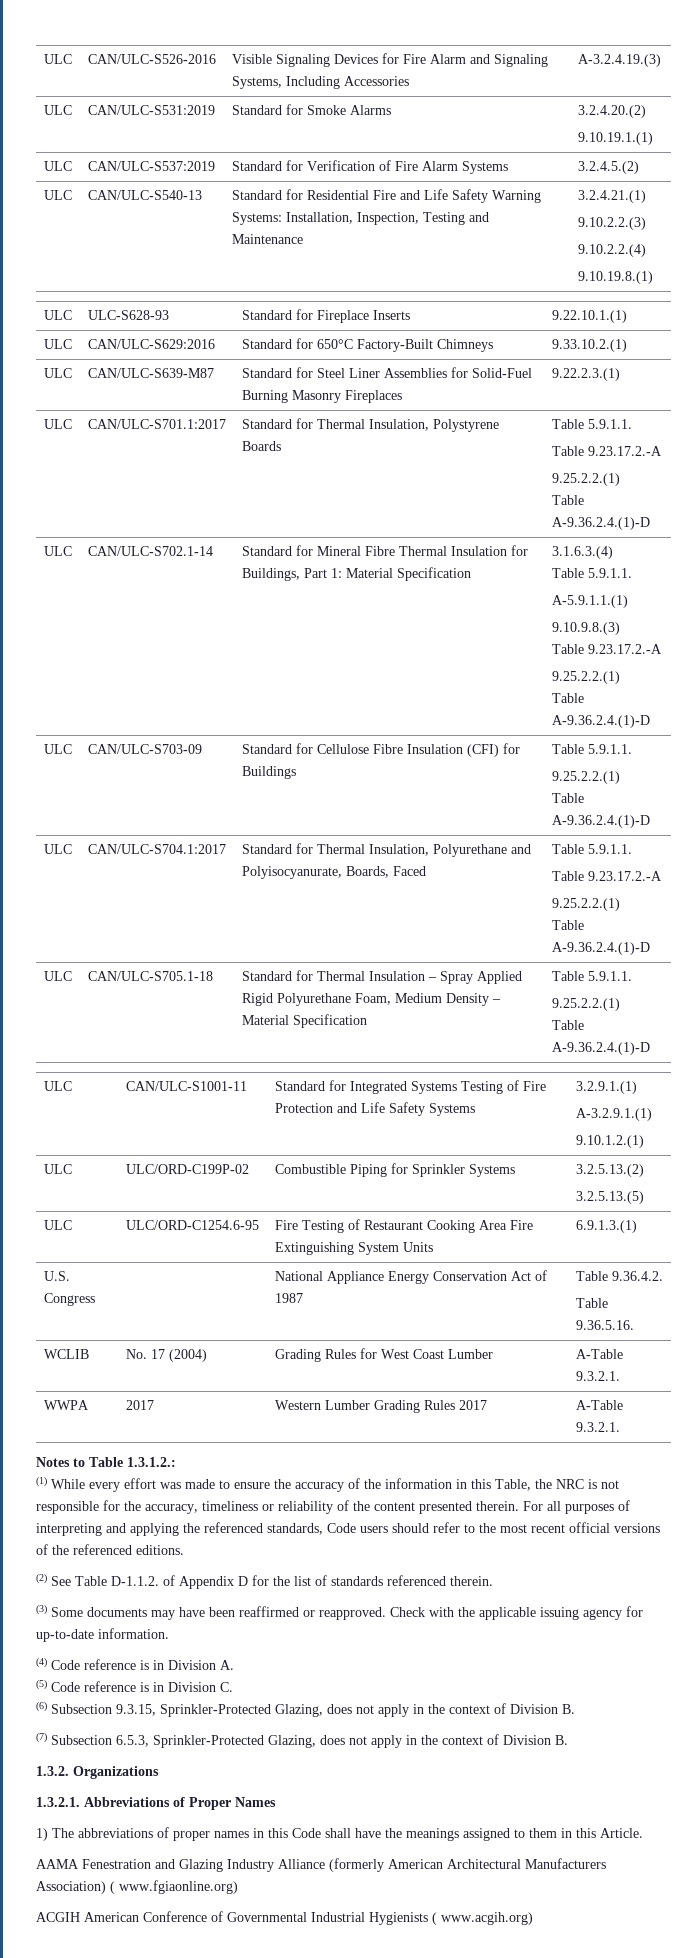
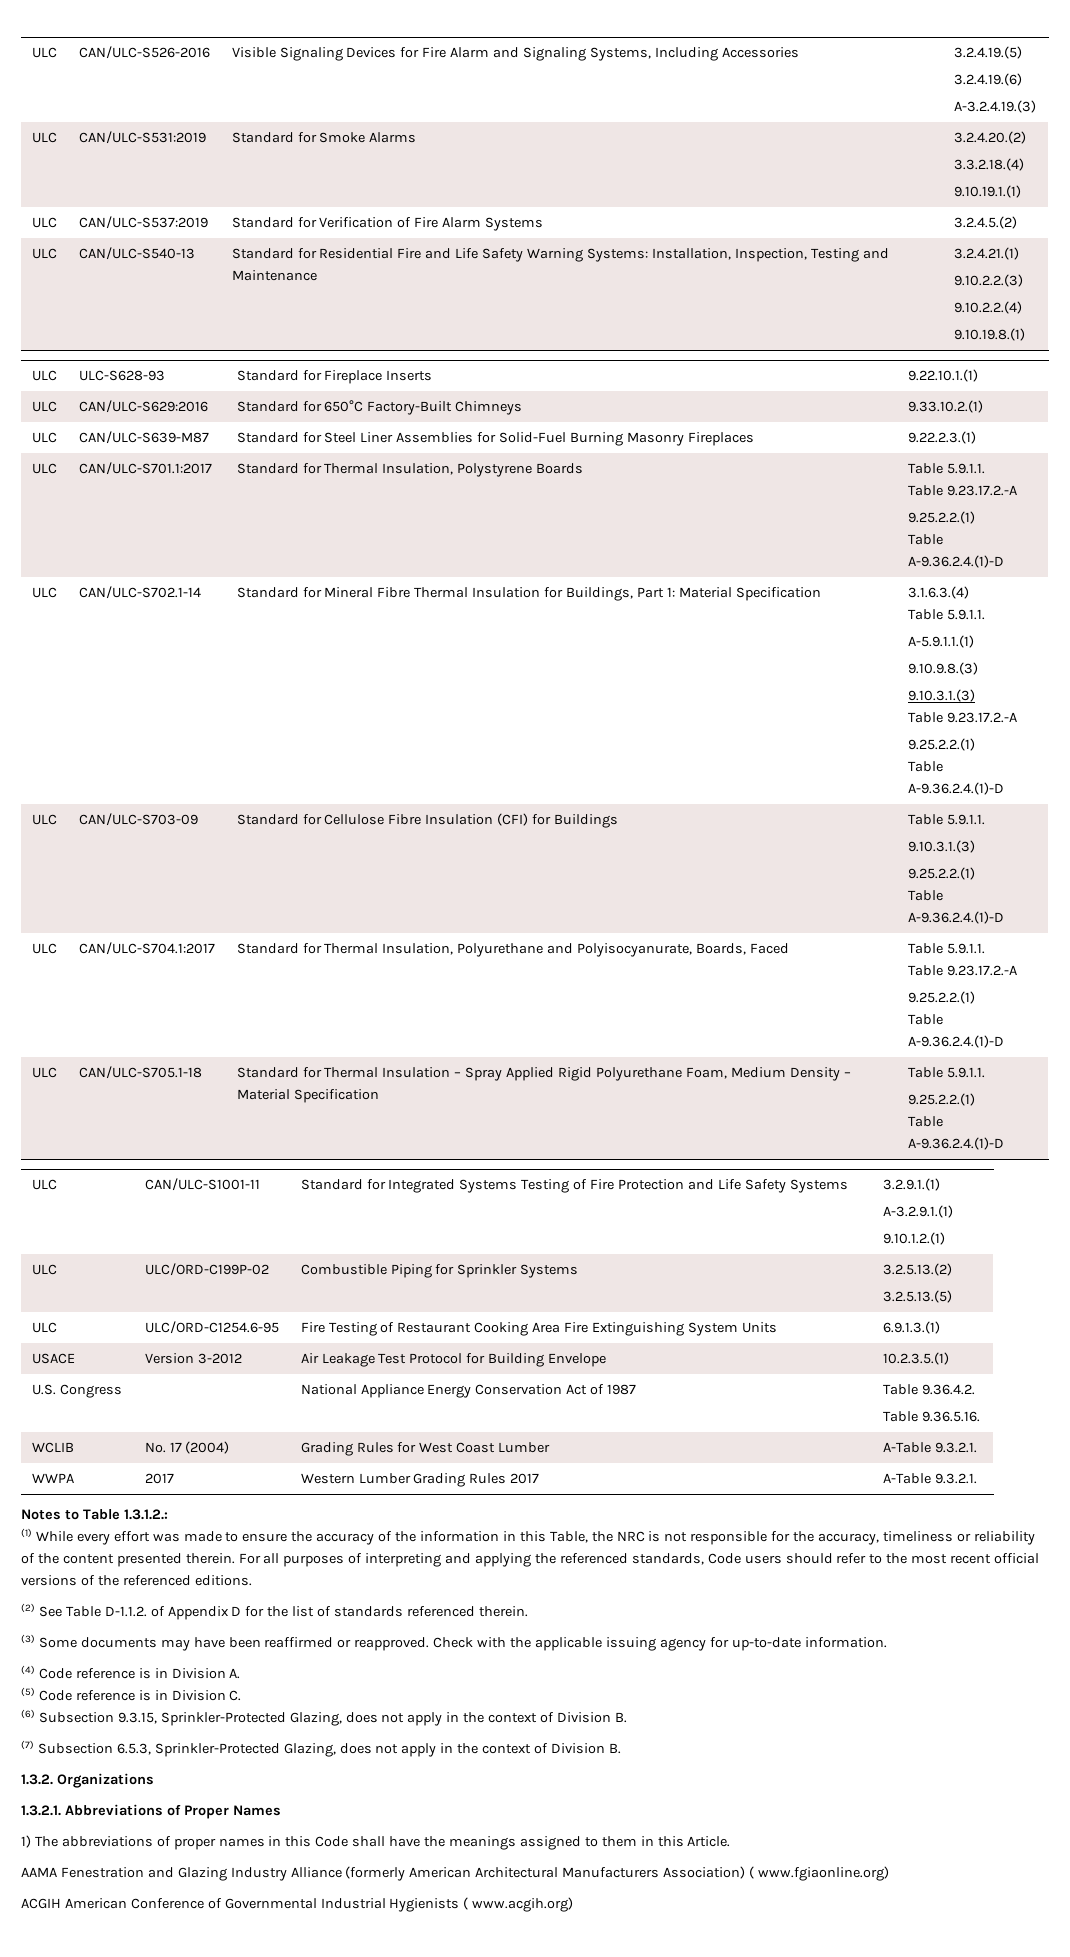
(409, 81) none -> [953,46,1022,59] [953,73,1022,86] 3.2.4.19.(5) // 3.2.4.19.(6) //
(646, 111) none -> [953,158,1024,171] // 3.3.2.18.(4)
(620, 628) none -> [907,689,975,702] // 9.10.3.1.(3)
(632, 749) none -> [907,840,975,853] // 9.10.3.1.(3)
(637, 1226) none -> [31,1353,75,1364] [144,1353,242,1364] [300,1353,607,1367] [882,1352,949,1365] // USACE | Version 3-2012 | Air Leakage Test Protocol for Building Envelope | 10.2.3.5.(1)

